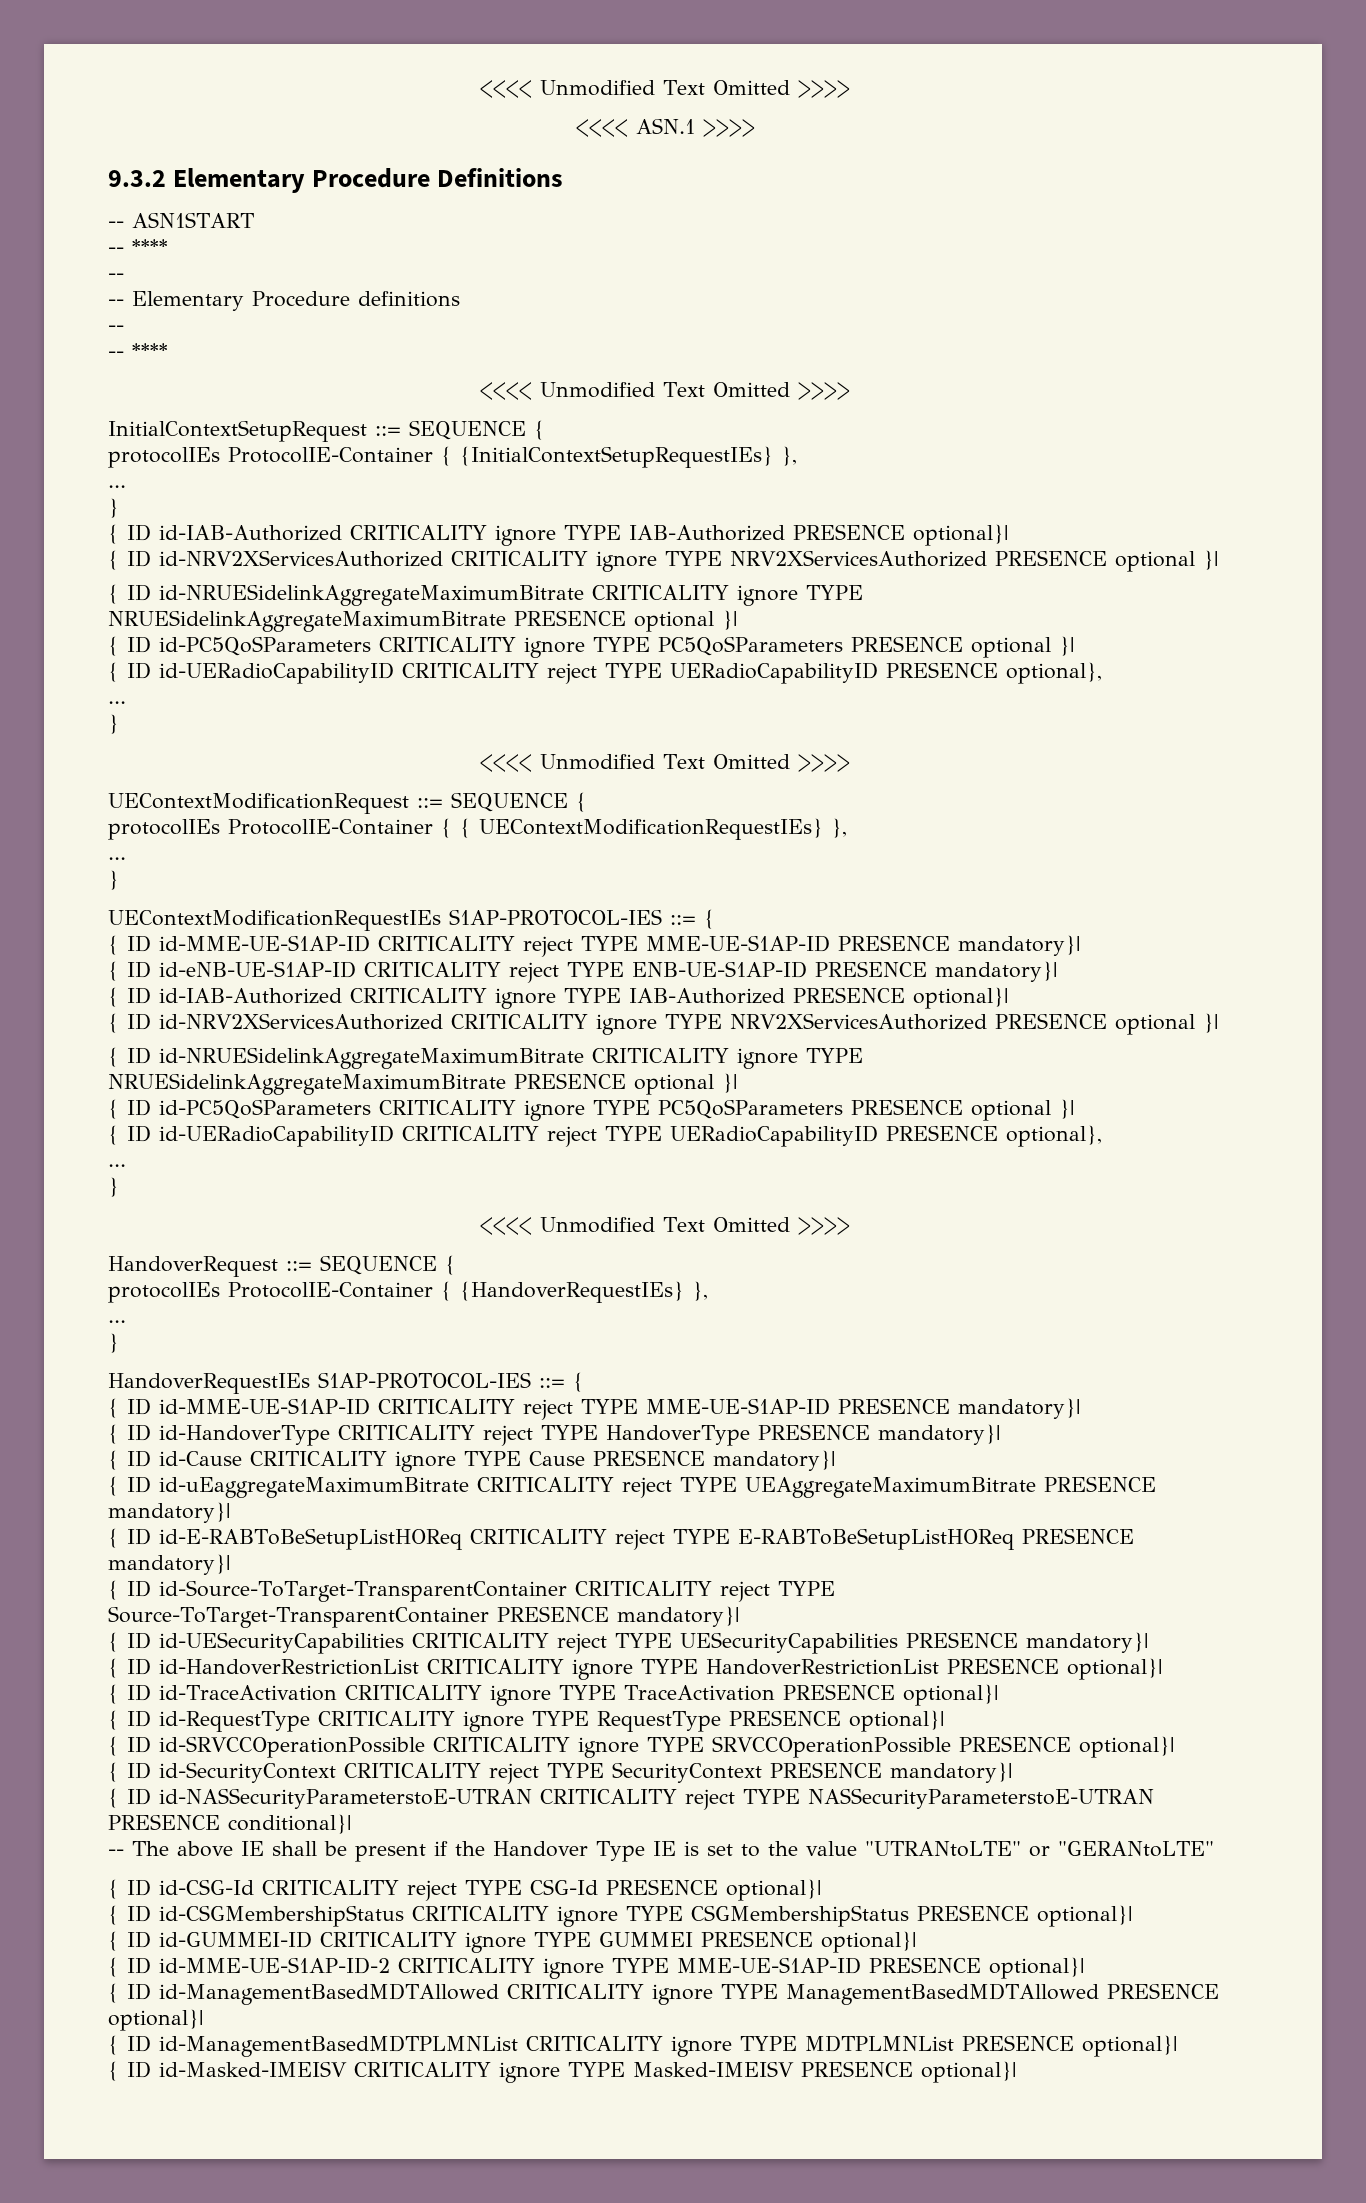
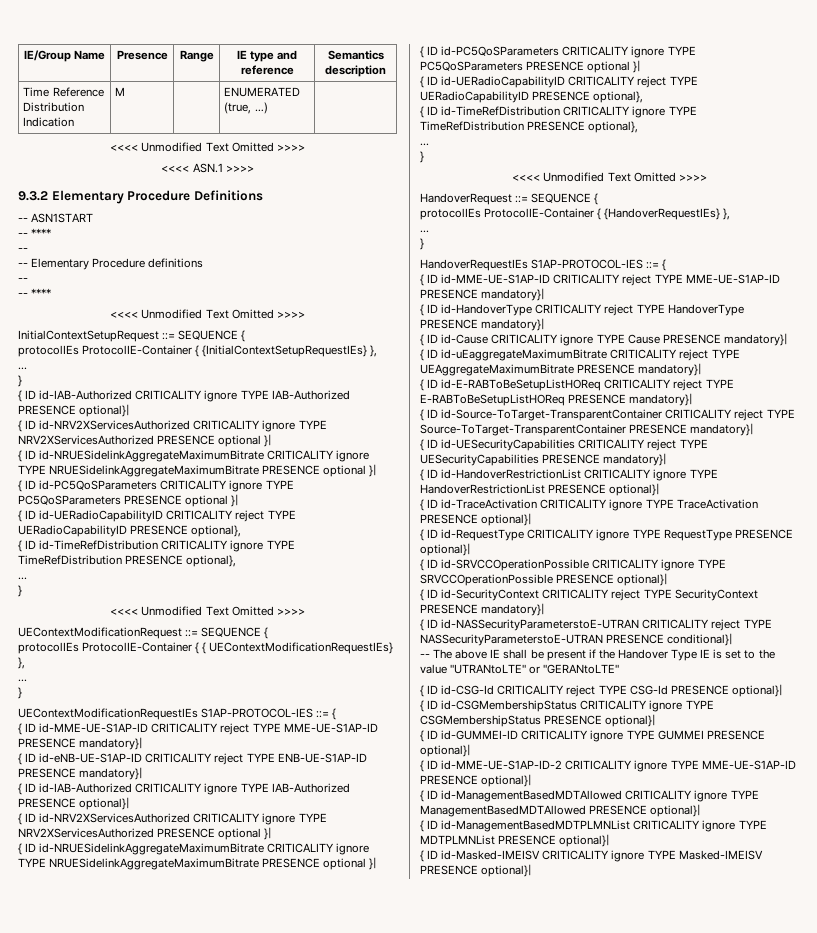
(480, 89) none -> [23,50,106,62] [116,50,168,60] [179,50,214,62] [236,50,298,62] [240,65,294,75] [327,50,384,60] [324,65,386,77] [23,87,104,97] [23,102,85,112] [23,117,75,127] [115,87,126,96] [224,87,301,97] [224,102,268,114] IE/Group Name | Presence | Range | IE type and reference | Semantics description // Time Reference Distribution Indication | M | | ENUMERATED (true, …) | //
(1102, 673) none -> [18,540,295,552] [18,555,237,567] // { ID id-TimeRefDistribution CRITICALITY ignore TYPE TimeRefDistribution PRESENCE optional},
(1102, 1136) none -> [420,106,697,118] [420,121,639,133] // { ID id-TimeRefDistribution CRITICALITY ignore TYPE TimeRefDistribution PRESENCE optional},

